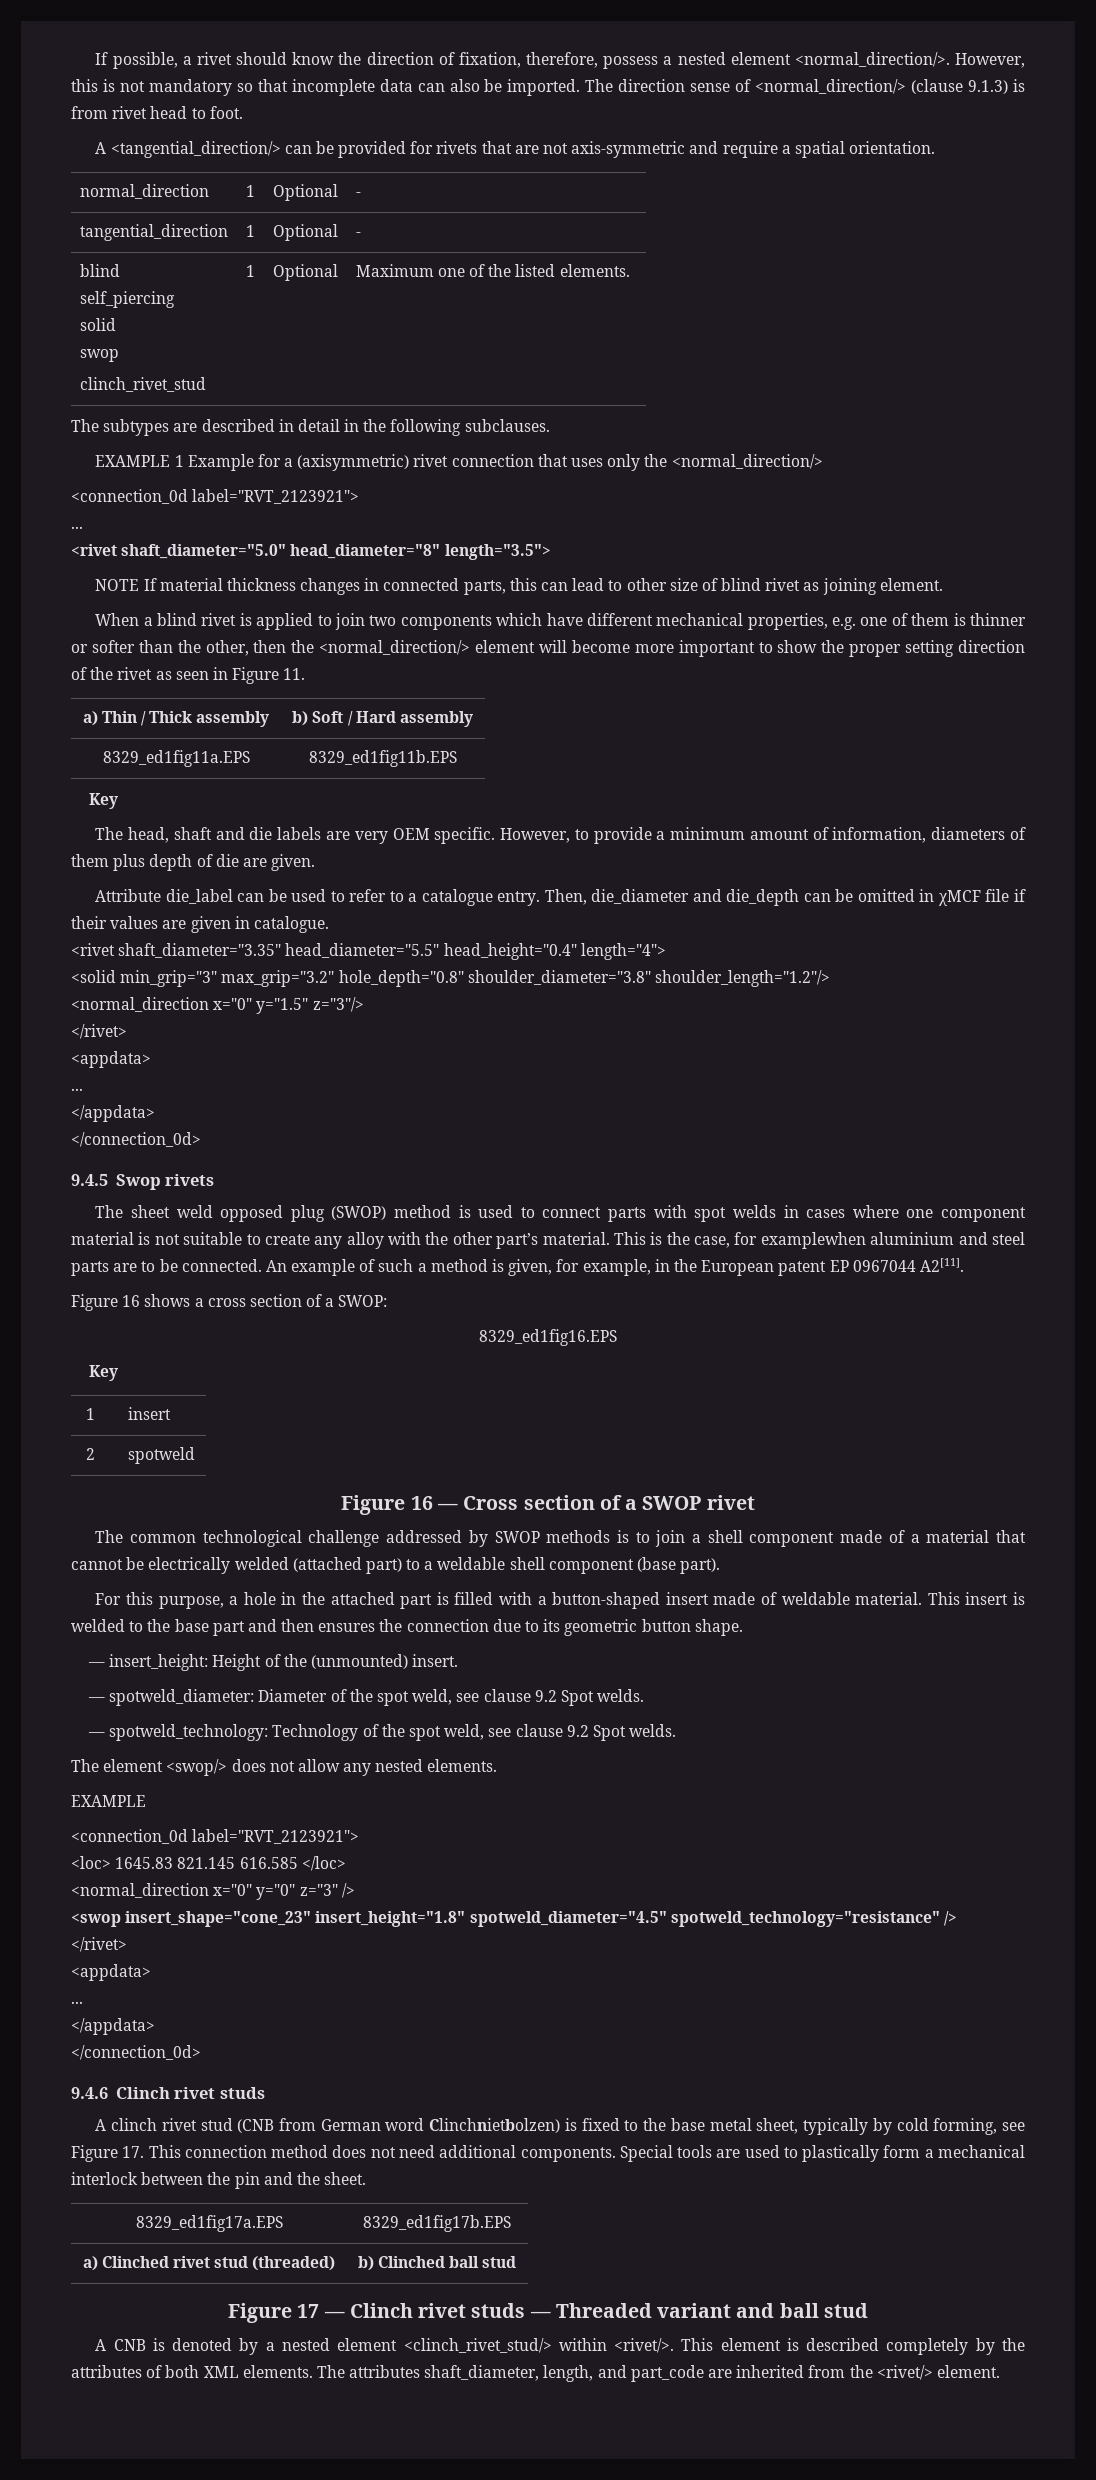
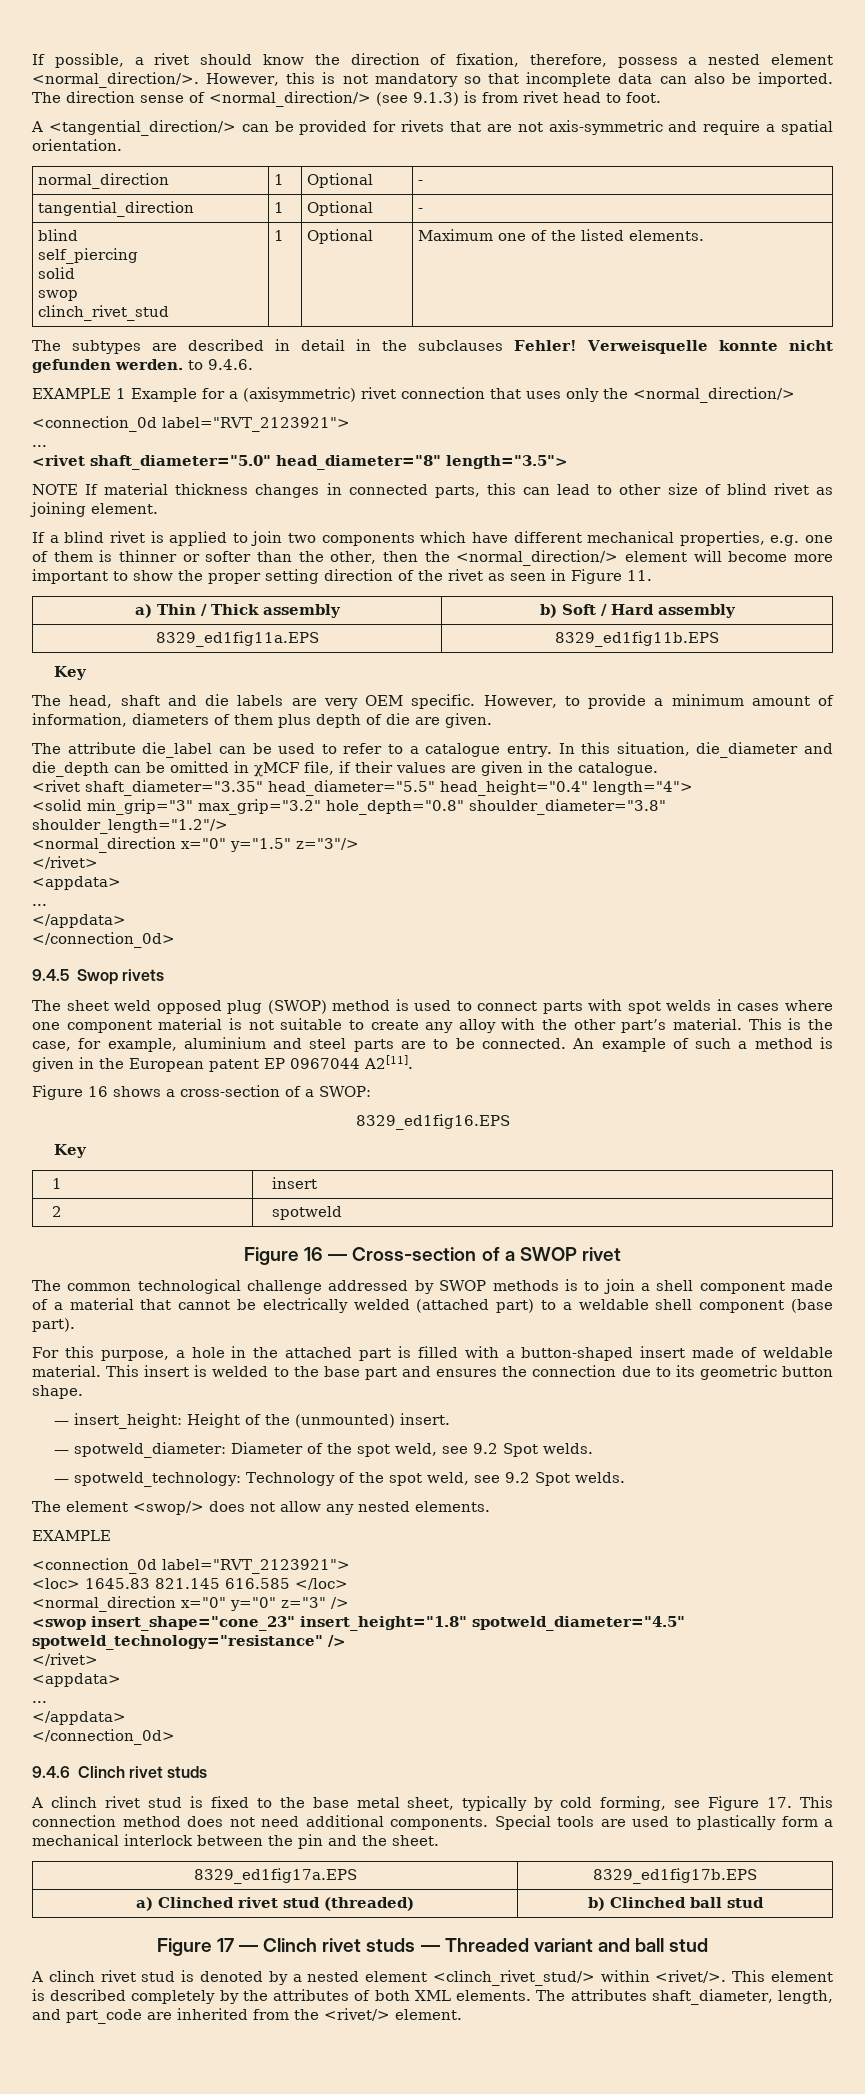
[911,79,964,94] (clause -> [376,92,408,106] (see
[390,419,550,436] following subclauses. -> [418,340,834,354] [32,359,253,373] subclauses Fehler! Verweisquelle konnte nicht gefunden werden. to 9.4.6.
[95,613,140,626] When -> [32,532,45,543] If
[95,889,162,902] Attribute -> [32,742,136,754] The attribute
[544,889,587,905] Then, -> [558,742,690,756] In this situation,
[985,889,1010,902] file -> [304,761,334,775] file,
(250, 922) none -> [548,762,573,773] the
[760,1232,866,1249] examplewhen -> [107,1038,177,1052] example,
[508,1259,651,1276] given, for example, -> [32,1057,74,1072] given
[207,1294,302,1307] cross section -> [180,1085,280,1097] cross-section
[463,1495,595,1510] Cross section -> [352,1247,477,1261] Cross-section
[281,1619,315,1632] then -> (432, 1371) none
[483,1689,531,1702] clause -> (469, 1450) none
[515,1724,563,1737] clause -> (501, 1479) none
[237,2118,561,2133] (CNB from German word Clinchnietbolzen) -> (182, 1802) none
[113,2339,146,2351] CNB -> [48,1970,176,1982] clinch rivet stud

